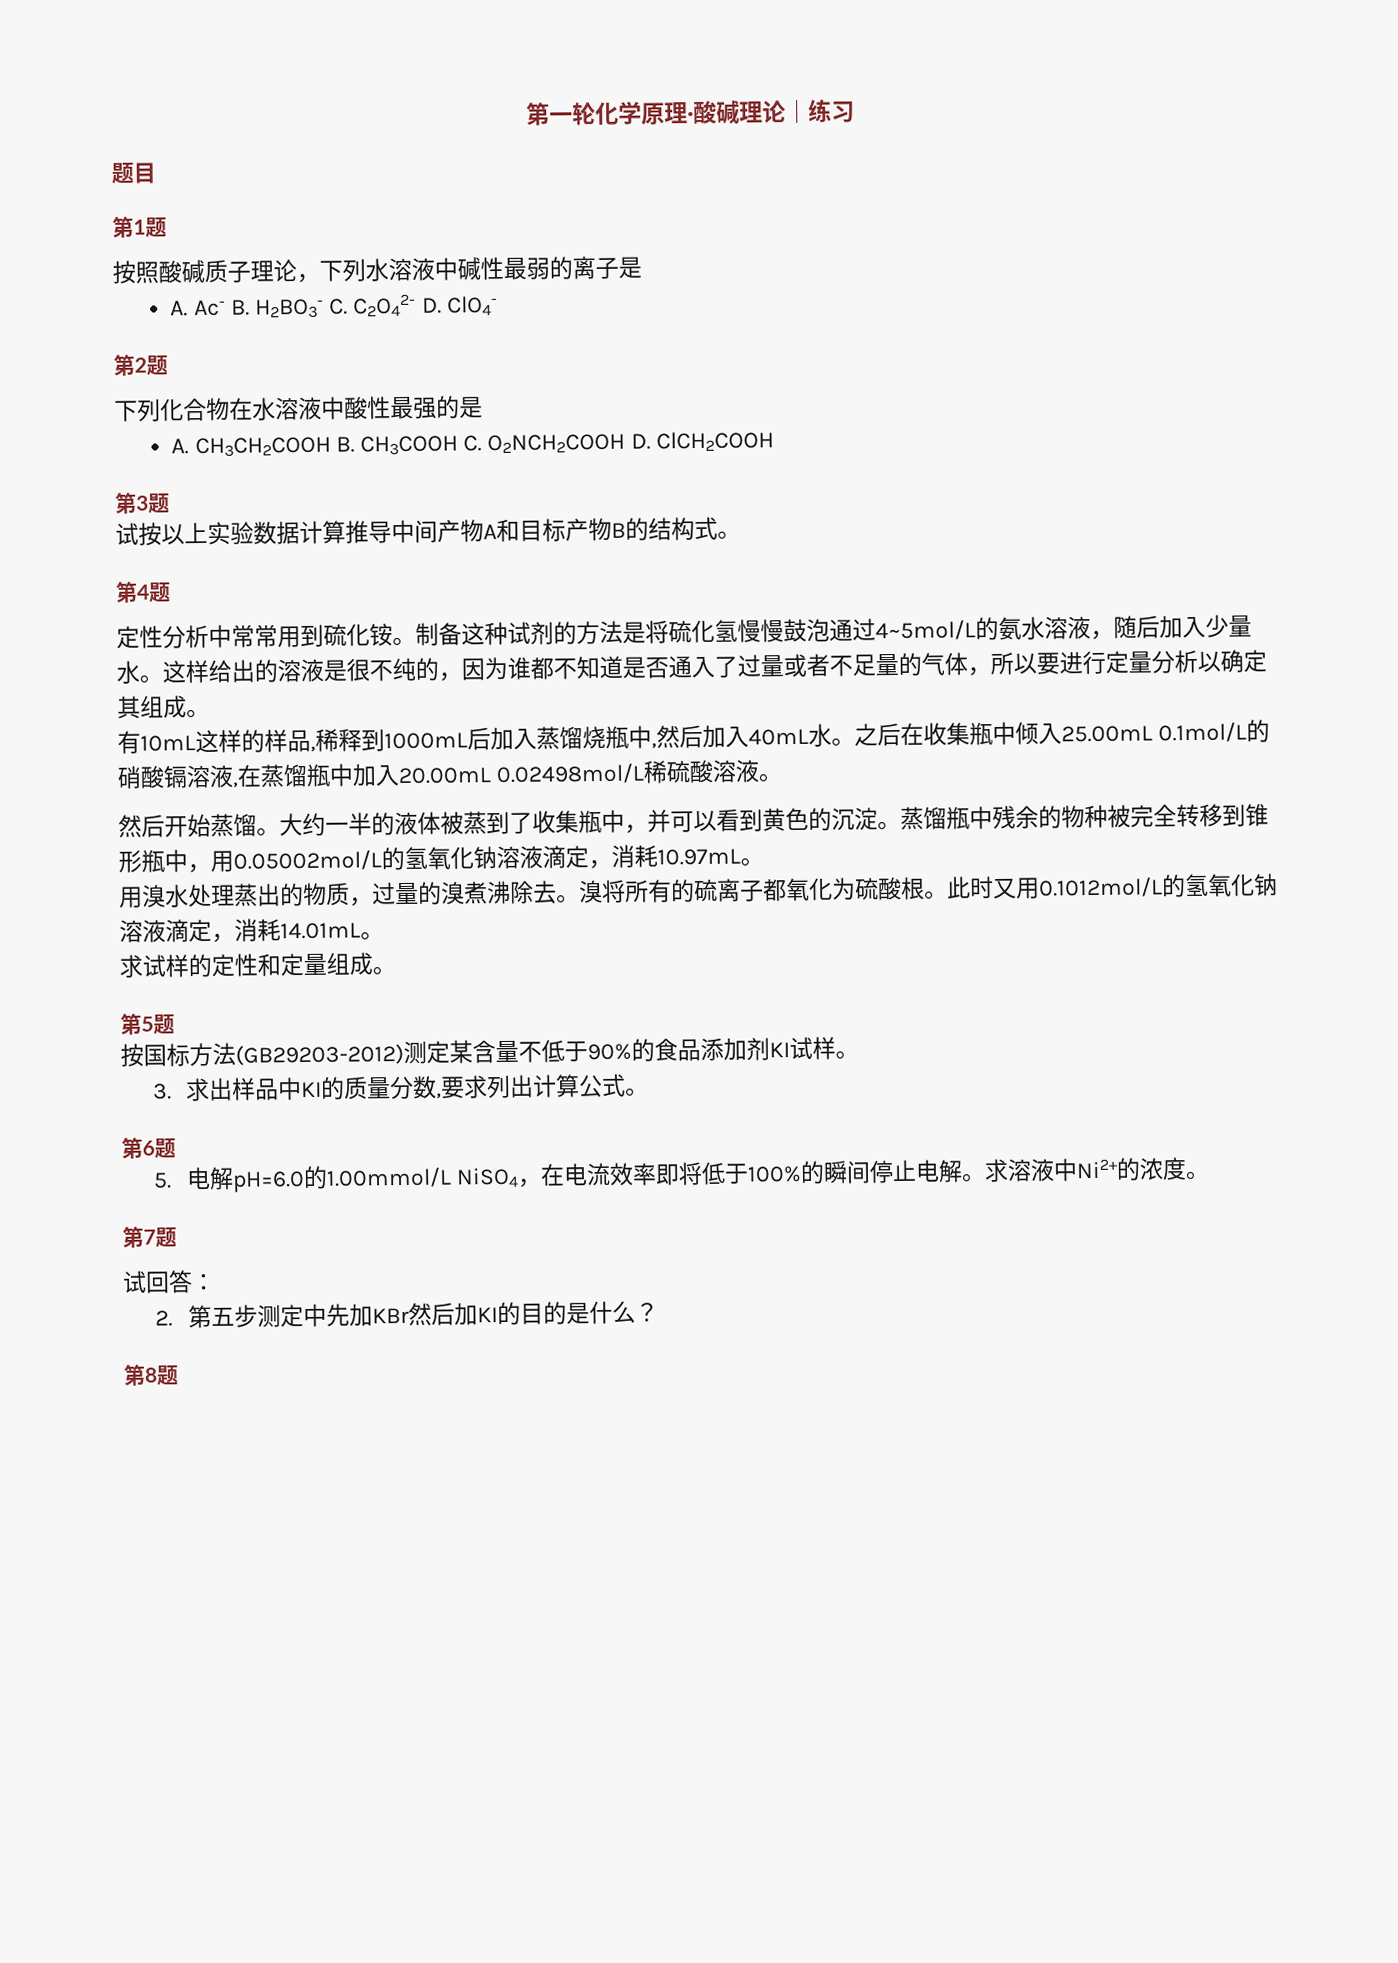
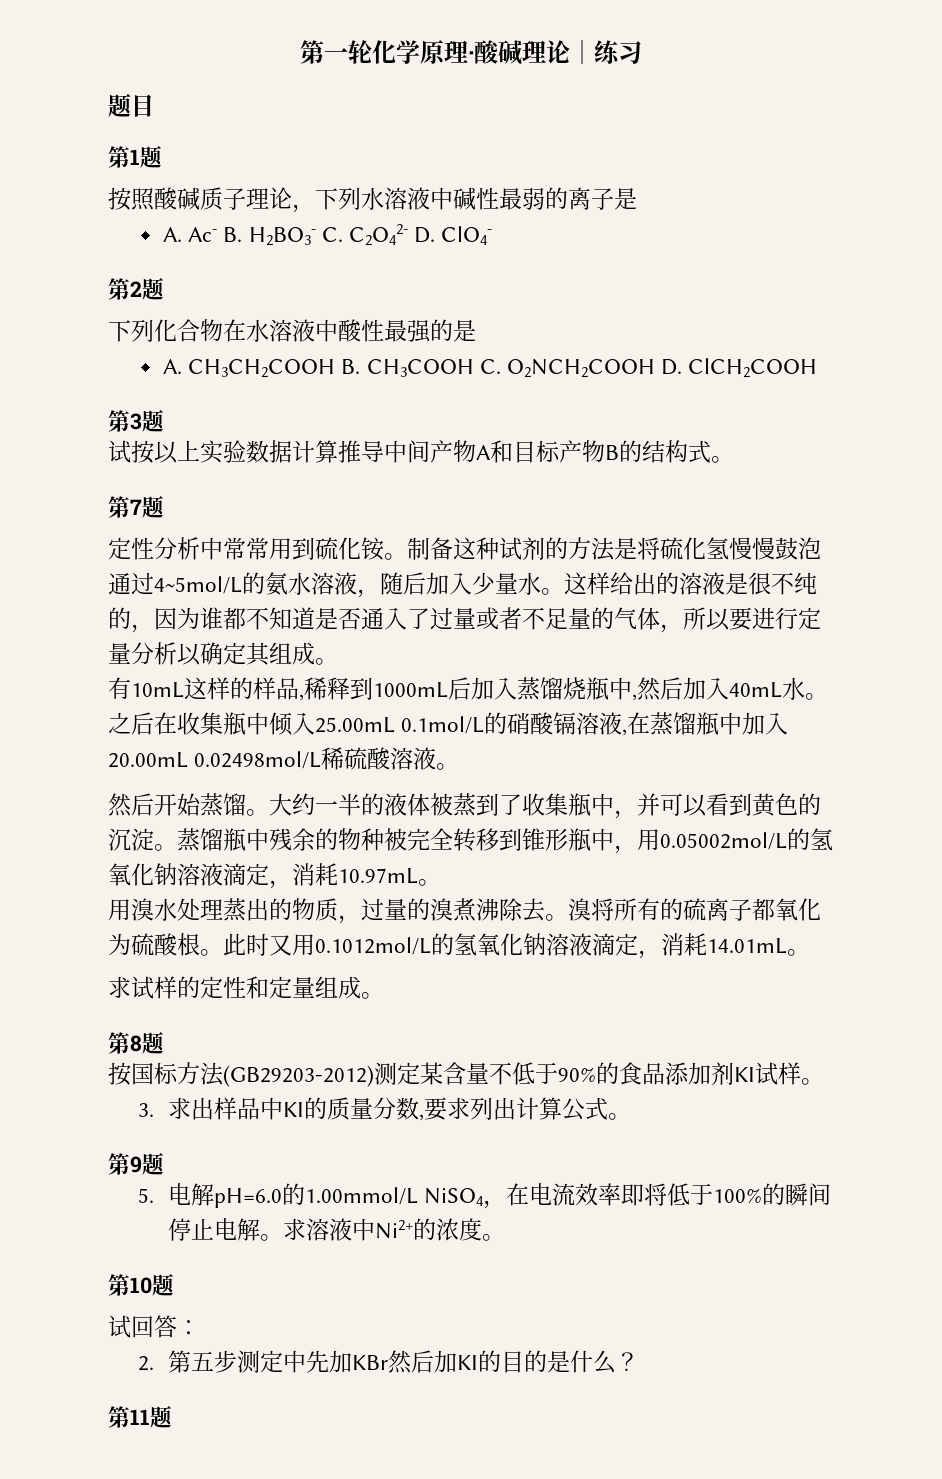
[136,584,150,600] 4 -> [130,499,142,515] 7
[141,1016,154,1032] 5 -> [130,1035,142,1052] 8
[142,1140,155,1156] 6 -> [130,1156,142,1173] 9
[143,1229,156,1245] 7 -> [130,1277,152,1294] 10
[144,1367,158,1383] 8 -> [130,1409,150,1425] 11

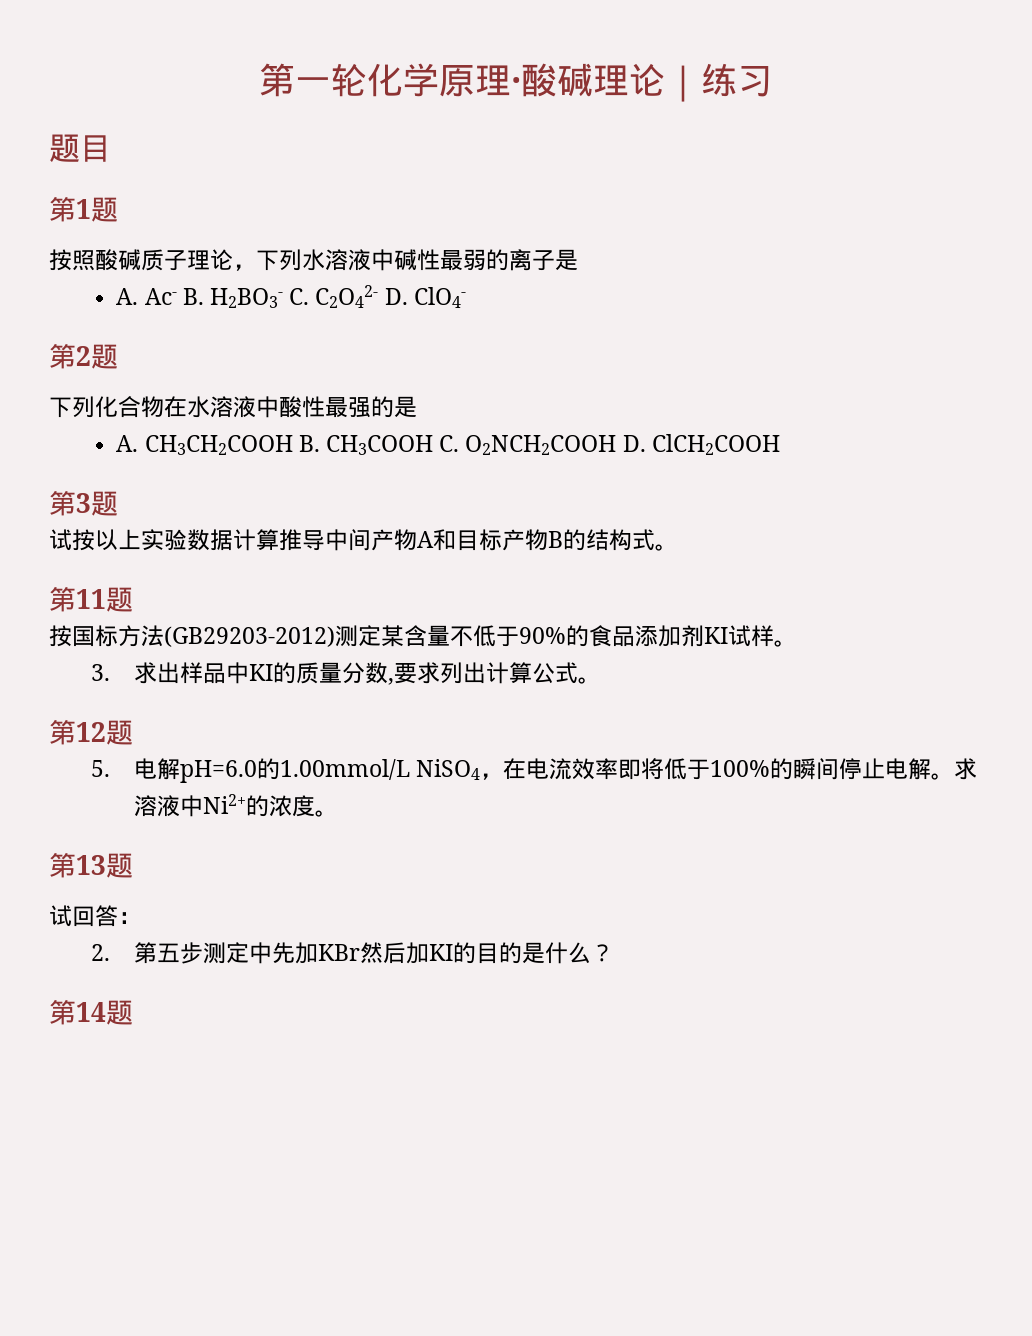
[130,495,164,518] [108,537,821,561] [108,572,817,598] [108,607,821,633] [108,642,338,666] [108,677,828,701] [108,712,789,736] [108,747,460,770] [108,793,821,819] [108,828,833,854] [108,863,441,889] [108,898,821,924] [108,933,810,959] [108,976,384,999] [108,1032,142,1054] 7题 // 定性分析中常常用到硫化铵。制备这种试剂的方法是将硫化氢慢慢鼓泡通过4~5mol/L的氨水溶液，随后加入少量水。这样给出的溶液是很不纯的，因为谁都不知道是否通入了过量或者不足量的气体，所以要进行定量分析以确定其组成。 // 有10mL这样的样品,稀释到1000mL后加入蒸馏烧瓶中,然后加入40mL水。之后在收集瓶中倾入25.00mL 0.1mol/L的硝酸镉溶液,在蒸馏瓶中加入20.00mL 0.02498mol/L稀硫酸溶液。 // 然后开始蒸馏。大约一半的液体被蒸到了收集瓶中，并可以看到黄色的沉淀。蒸馏瓶中残余的物种被完全转移到锥形瓶中，用0.05002mol/L的氢氧化钠溶液滴定，消耗10.97mL。 // 用溴水处理蒸出的物质，过量的溴煮沸除去。溴将所有的硫离子都氧化为硫酸根。此时又用0.1012mol/L的氢氧化钠溶液滴定，消耗14.01mL。 // 求试样的定性和定量组成。 // 第8 -> [76,589,106,609] 11
[130,1156,142,1173] 9 -> [76,722,106,742] 12
[130,1277,152,1294] 10 -> [76,855,106,875] 13
[130,1409,150,1425] 11 -> [76,1002,106,1022] 14

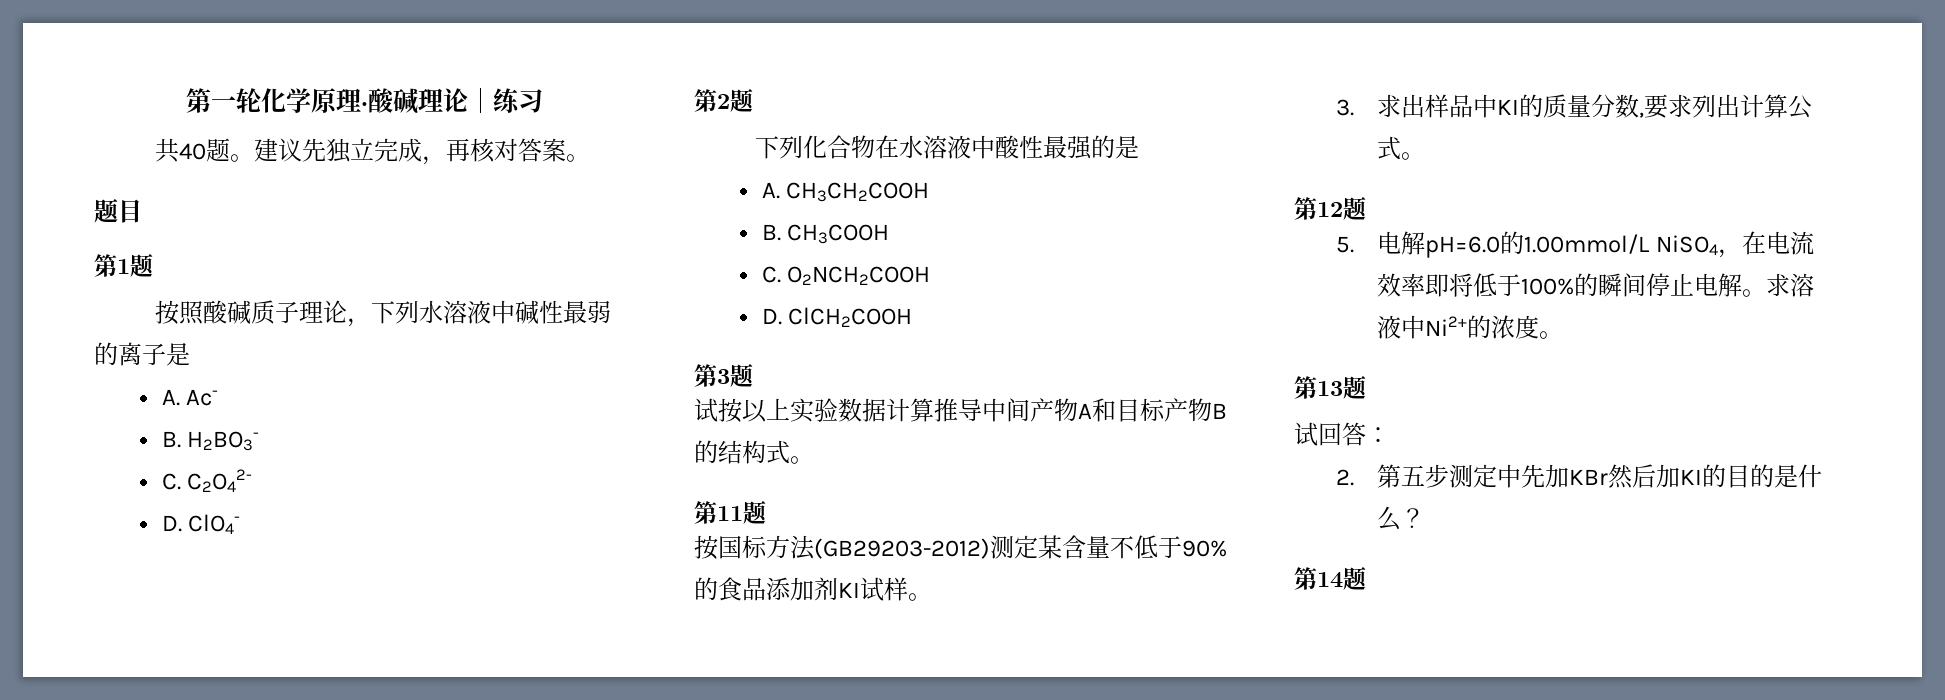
(773, 81) none -> [155,138,591,165] // 共40题。建议先独立完成，再核对答案。
(177, 296) none -> (219, 397) //
(284, 298) none -> (260, 441) //
(379, 296) none -> (253, 480) //
(293, 445) none -> (930, 192) //
(434, 445) none -> (890, 234) //
(617, 445) none -> (931, 275) //

